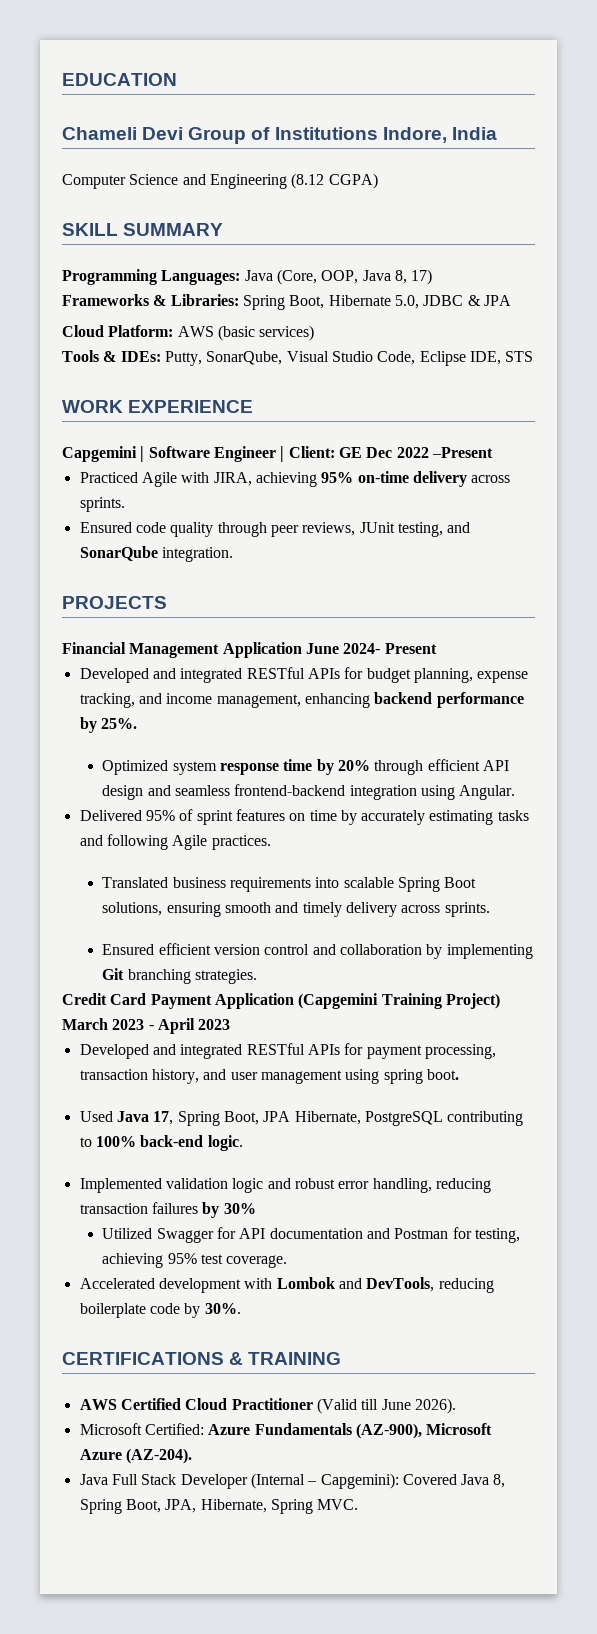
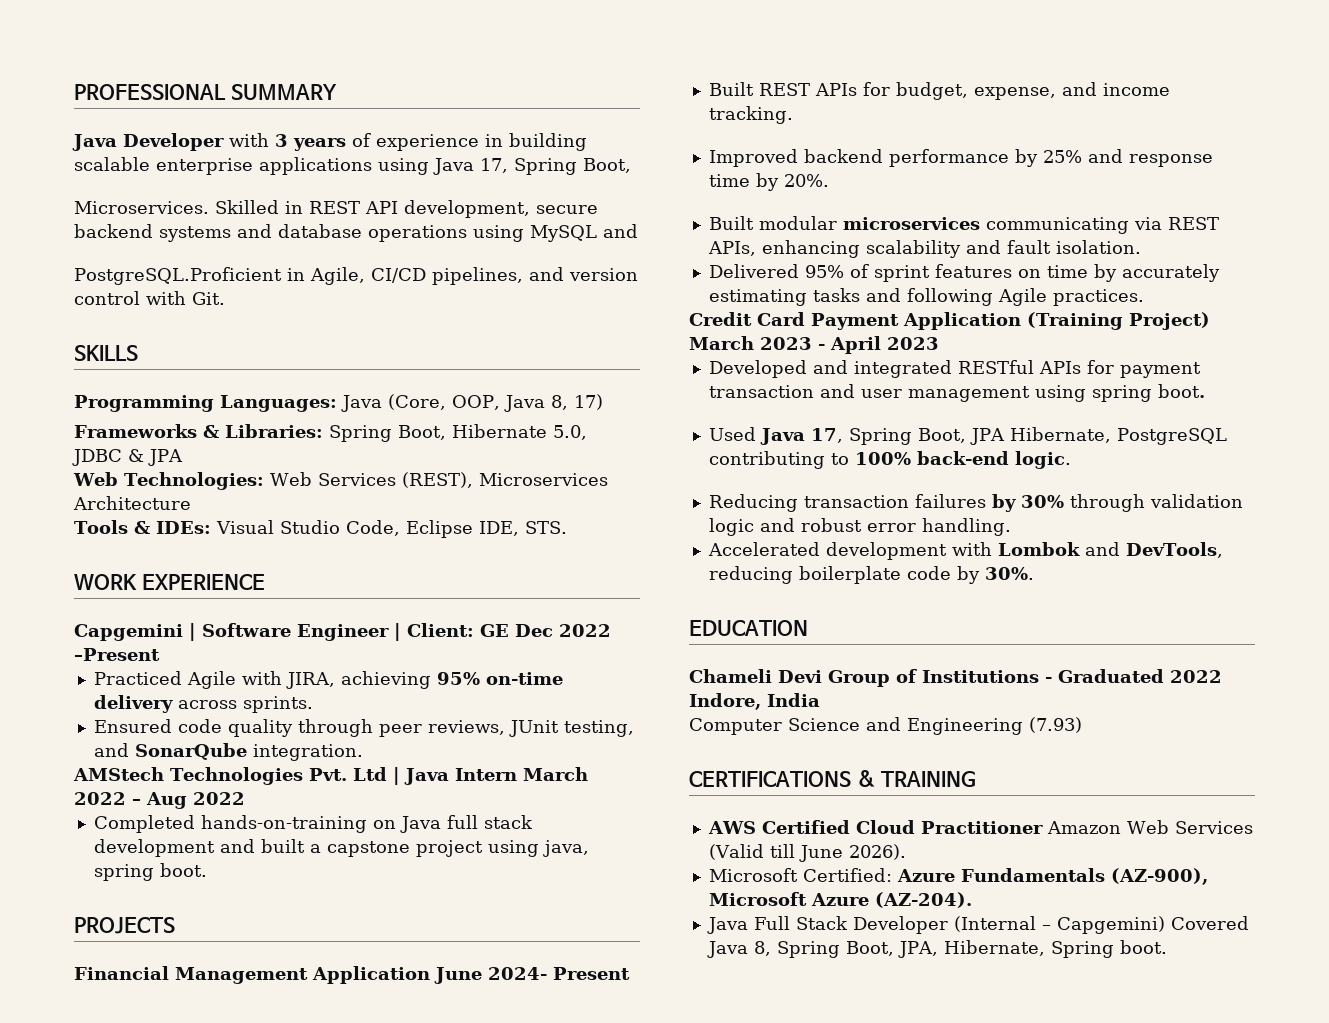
[62,73,177,86] [62,127,497,144] [62,173,378,189] [62,223,224,236] EDUCATION // Chameli Devi Group of Institutions Indore, India // Computer Science and Engineering (8.12 CGPA) // SKILL SUMMARY -> [74,84,337,100] [72,133,587,151] [74,157,631,175] [74,200,598,218] [74,224,638,242] [74,267,638,285] [74,291,225,305] [74,345,138,361] PROFESSIONAL SUMMARY // Java Developer with 3 years of experience in building scalable enterprise applications using Java 17, Spring Boot, // Microservices. Skilled in REST API development, secure backend systems and database operations using MySQL and // PostgreSQL.Proficient in Agile, CI/CD pipelines, and version control with Git. // SKILLS
[62,325,315,341] Cloud Platform: AWS (basic services) -> [73,472,608,490] [73,496,191,510] Web Technologies: Web Services (REST), Microservices Architecture
[164,351,283,366] Putty, SonarQube, -> (211, 527) none
[505,351,534,362] STS -> [524,521,567,534] STS.
(233, 554) none -> [73,767,588,785] [74,792,245,809] [93,815,533,833] [93,839,589,857] [93,863,207,881] // AMStech Technologies Pvt. Ltd | Java Intern March 2022 – Aug 2022 // Completed hands-on-training on Java full stack development and built a capstone project using java, spring boot.
[79,667,529,683] [79,692,524,708] [79,717,137,733] [102,759,509,775] [102,784,516,800] Developed and integrated RESTful APIs for budget planning, expense tracking, and income management, enhancing backend performance by 25%. // Optimized system response time by 20% through efficient API design and seamless frontend-backend integration using Angular. -> [708,82,1170,100] [708,106,793,124] [708,149,1213,167] [708,173,829,191] [708,216,1219,234] [707,240,1141,258] Built REST APIs for budget, expense, and income tracking. // Improved backend performance by 25% and response time by 20%. // Built modular microservices communicating via REST APIs, enhancing scalability and fault isolation.
[102,877,477,892] [102,902,490,917] [102,943,533,959] [102,968,257,984] // Translated business requirements into scalable Spring Boot solutions, ensuring smooth and timely delivery across sprints. // Ensured efficient version control and collaboration by implementing Git branching strategies. -> (1144, 297) none
[298,993,442,1009] (Capgemini Training -> [1027,312,1123,330] (Training
[424,1044,496,1059] [79,1069,199,1084] processing, transaction history, -> [708,385,814,398] transaction
[79,1178,162,1193] Implemented -> [708,494,1145,512] Reducing transaction failures by 30% through
[372,1178,491,1193] [79,1202,256,1218] [102,1227,520,1243] [102,1253,288,1268] handling, reducing transaction failures by 30% // Utilized Swagger for API documentation and Postman for testing, achieving 95% test coverage. -> [921,518,1011,536] handling.
(241, 1308) none -> [689,620,808,636] [689,669,1222,687] [689,693,820,710] [689,717,1082,735] // EDUCATION // Chameli Devi Group of Institutions - Graduated 2022 Indore, India // Computer Science and Engineering (7.93)
(313, 1404) none -> [1046,820,1253,834] Amazon Web Services
[320,1473,399,1489] Capgemini): -> [1056,916,1165,934] Capgemini)
[317,1499,359,1510] MVC. -> [1119,940,1167,954] boot.

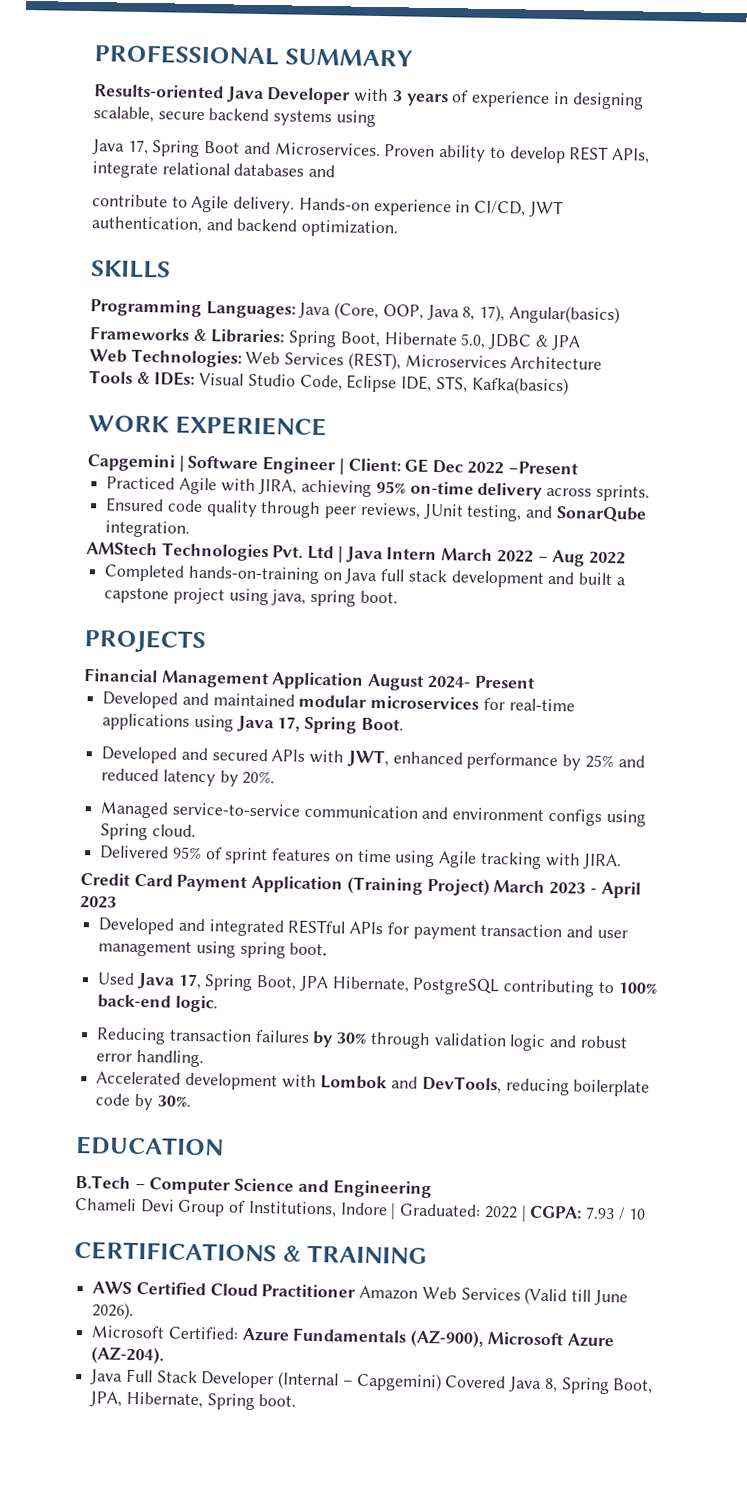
(337, 92) none -> [94,83,224,99] Results-oriented
[509,133,587,151] [74,157,631,175] [74,200,598,218] [74,224,638,242] [74,267,638,285] [74,291,225,305] building scalable enterprise applications using Java 17, Spring Boot, // Microservices. Skilled in REST API development, secure backend systems and database operations using MySQL and // PostgreSQL.Proficient in Agile, CI/CD pipelines, and version control with Git. -> [571,92,644,110] [93,106,376,127] [92,139,650,164] [92,161,336,179] [92,194,564,218] [91,216,399,238] designing scalable, secure backend systems using // Java 17, Spring Boot and Microservices. Proven ability to develop REST APIs, integrate relational databases and // contribute to Agile delivery. Hands-on experience in CI/CD, JWT authentication, and backend optimization.
[573,394,603,410] 17) -> [479,304,620,325] 17), Angular(basics)
[524,521,567,534] STS. -> [435,376,569,396] STS, Kafka(basics)
[434,967,482,984] June -> [367,673,425,691] August
[708,82,1170,100] [708,106,793,124] [708,149,883,167] Built REST APIs for budget, expense, and income tracking. // Improved backend -> [102,691,575,712] [102,713,404,734] [101,746,463,768] Developed and maintained modular microservices for real-time applications using Java 17, Spring Boot. // Developed and secured APIs with JWT, enhanced
[1128,154,1213,167] [708,174,750,187] response time -> [101,768,216,787] reduced latency
[708,216,1219,234] [707,240,1141,258] Built modular microservices communicating via REST APIs, enhancing scalability and fault isolation. -> [100,801,646,827] [100,823,196,841] Managed service-to-service communication and environment configs using Spring cloud.
[1093,264,1220,282] [708,288,1144,306] by accurately estimating tasks and following Agile practices. -> [394,850,623,870] using Agile tracking with JIRA.
[689,669,1222,687] [689,693,820,710] [689,717,1082,735] Chameli Devi Group of Institutions - Graduated 2022 Indore, India // Computer Science and Engineering (7.93) -> [75,1174,432,1199] [75,1197,647,1222] B.Tech – Computer Science and Engineering // Chameli Devi Group of Institutions, Indore | Graduated: 2022 | CGPA: 7.93 / 10

